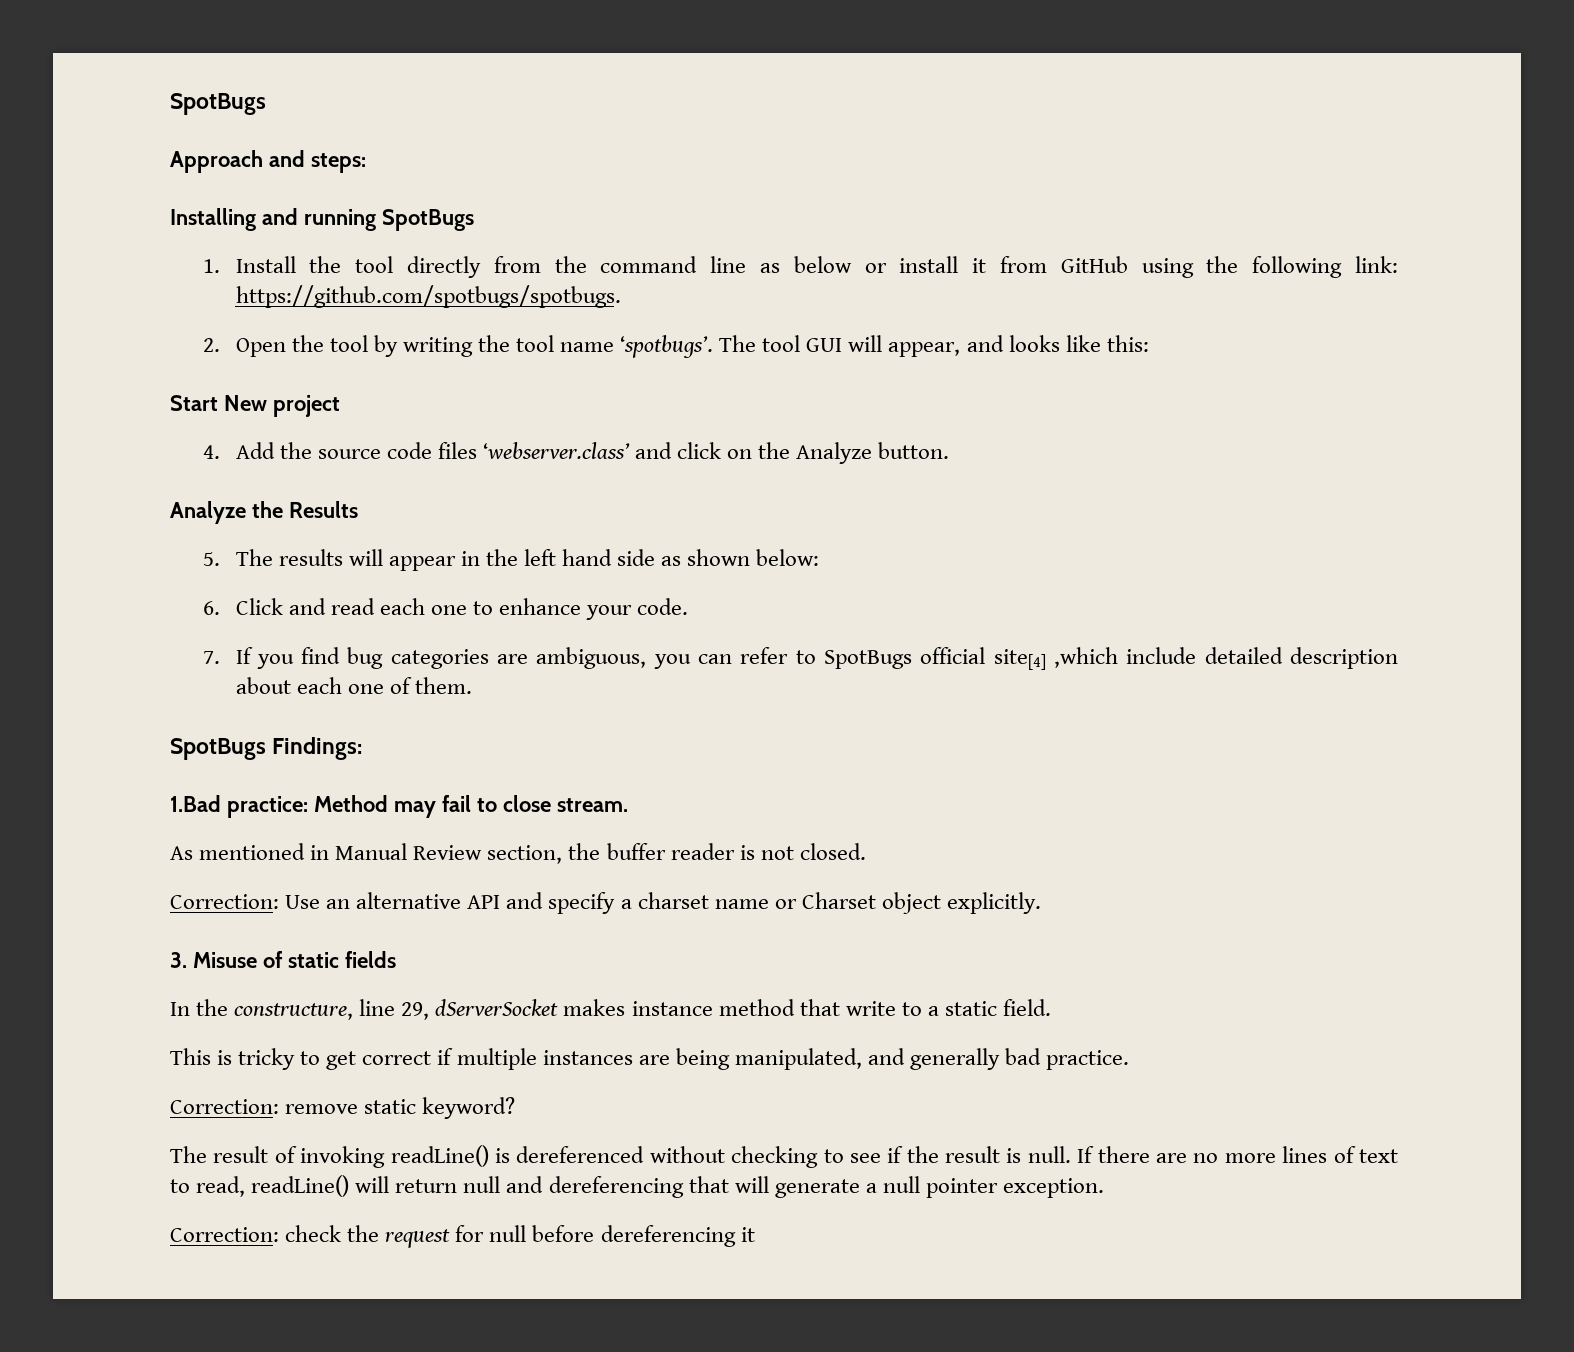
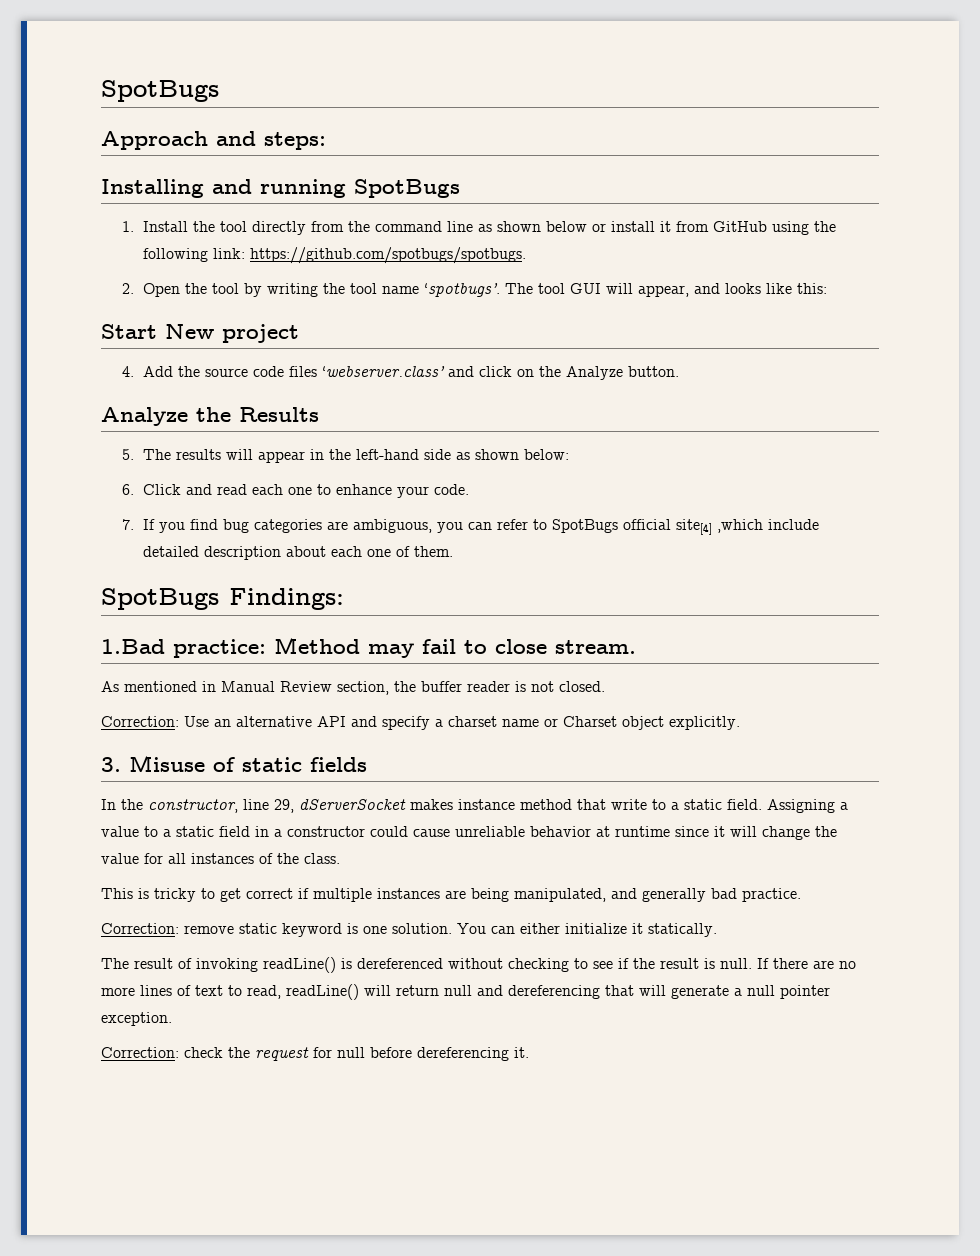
(780, 268) none -> [497,221,542,232] shown
[523,549,613,566] left hand -> [356,449,420,460] left-hand
[234,1003,354,1020] constructure, -> [148,799,238,813] constructor,
(1052, 1007) none -> [767,799,848,813] [101,826,837,840] [101,853,340,864] Assigning a value to a static field in a constructor could cause unreliable behavior at runtime since it will change the value for all instances of the class.
[422,1097,516,1119] keyword? -> [282,923,717,937] keyword is one solution. You can either initialize it statically.
[740,1227,755,1242] it -> [514,1047,529,1058] it.

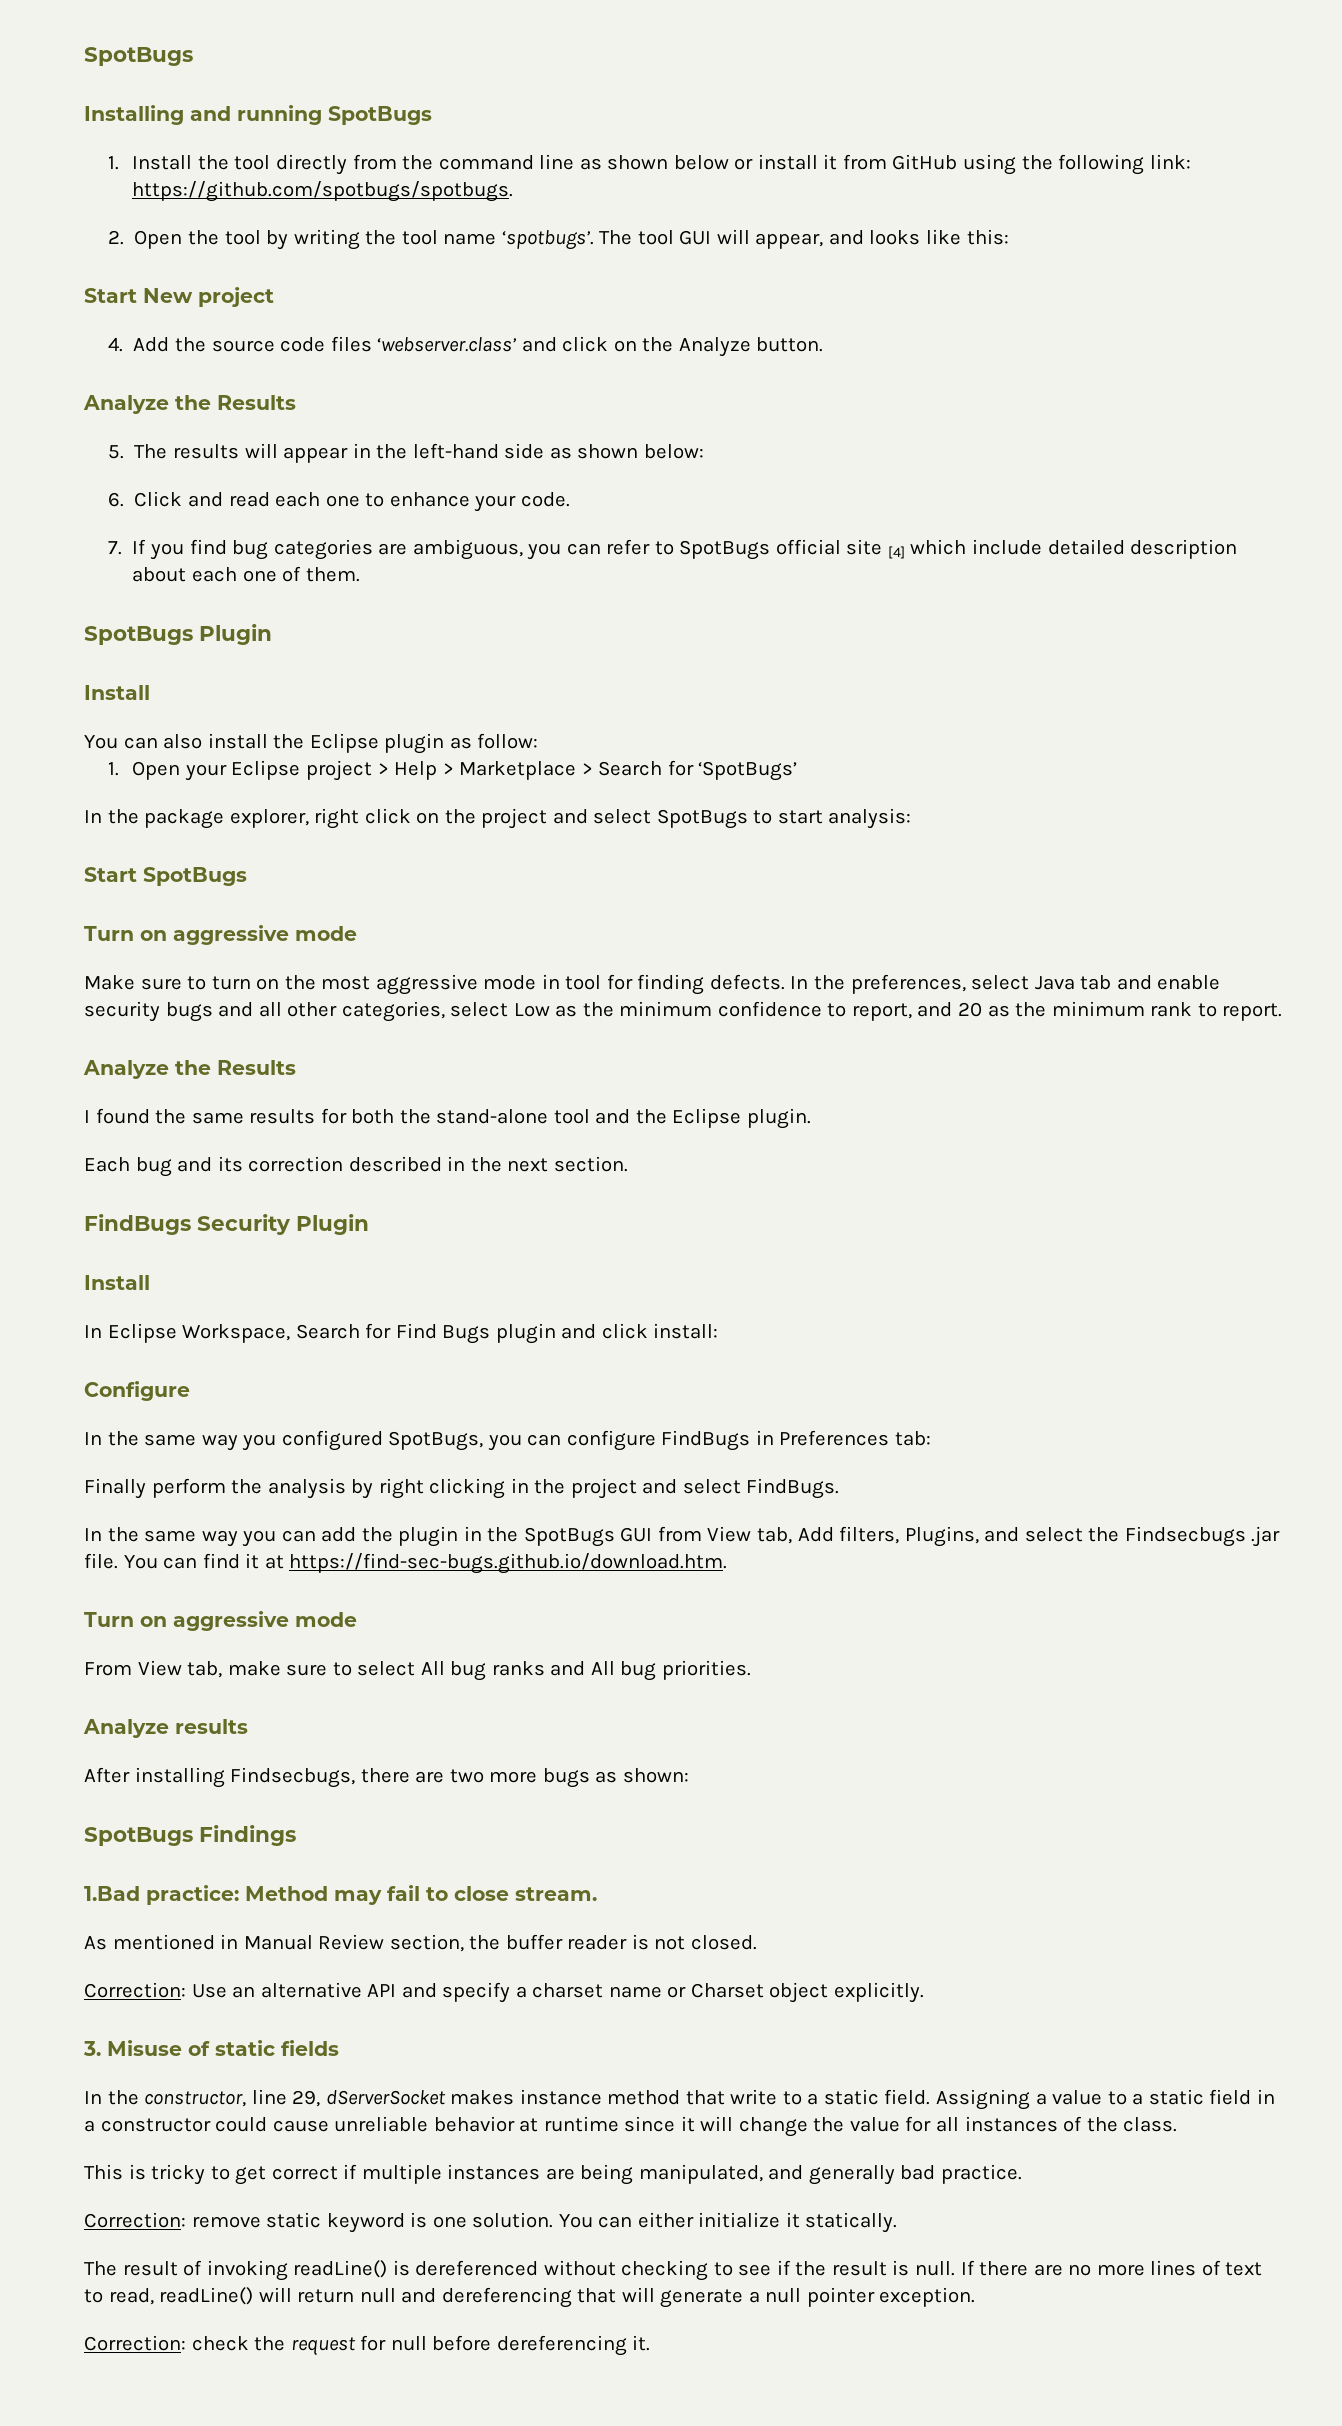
[101,80,219,102] [101,131,326,150] SpotBugs // Approach and steps: -> [84,47,193,66] SpotBugs
[676,519,764,535] site[4] ,which -> [846,539,967,559] site [4] which
[229,588,344,610] Findings: -> [199,624,272,645] [84,685,150,700] [84,733,539,754] [108,760,798,781] [84,808,912,829] [84,867,247,886] [84,925,357,945] [84,974,1221,995] [84,1001,1283,1022] [83,1060,296,1079] [84,1108,811,1129] [84,1156,628,1177] [84,1214,369,1235] [84,1275,150,1290] [84,1323,719,1344] [84,1381,190,1401] [84,1430,931,1451] [84,1478,840,1499] [84,1526,1281,1547] [84,1553,728,1574] [84,1611,357,1631] [84,1660,751,1681] [83,1719,248,1738] [84,1767,689,1788] [84,1825,296,1846] Plugin // Install // You can also install the Eclipse plugin as follow: // 1. Open your Eclipse project > Help > Marketplace > Search for ‘SpotBugs’ // In the package explorer, right click on the project and select SpotBugs to start analysis: // Start SpotBugs // Turn on aggressive mode // Make sure to turn on the most aggressive mode in tool for finding defects. In the preferences, select Java tab and enable security bugs and all other categories, select Low as the minimum confidence to report, and 20 as the minimum rank to report. // Analyze the Results // I found the same results for both the stand-alone tool and the Eclipse plugin. // Each bug and its correction described in the next section. // FindBugs Security Plugin // Install // In Eclipse Workspace, Search for Find Bugs plugin and click install: // Configure // In the same way you configured SpotBugs, you can configure FindBugs in Preferences tab: // Finally perform the analysis by right clicking in the project and select FindBugs. // In the same way you can add the plugin in the SpotBugs GUI from View tab, Add filters, Plugins, and select the Findsecbugs .jar file. You can find it at https://find-sec-bugs.github.io/download.htm. // Turn on aggressive mode // From View tab, make sure to select All bug ranks and All bug priorities. // Analyze results // After installing Findsecbugs, there are two more bugs as shown: // SpotBugs Findings

